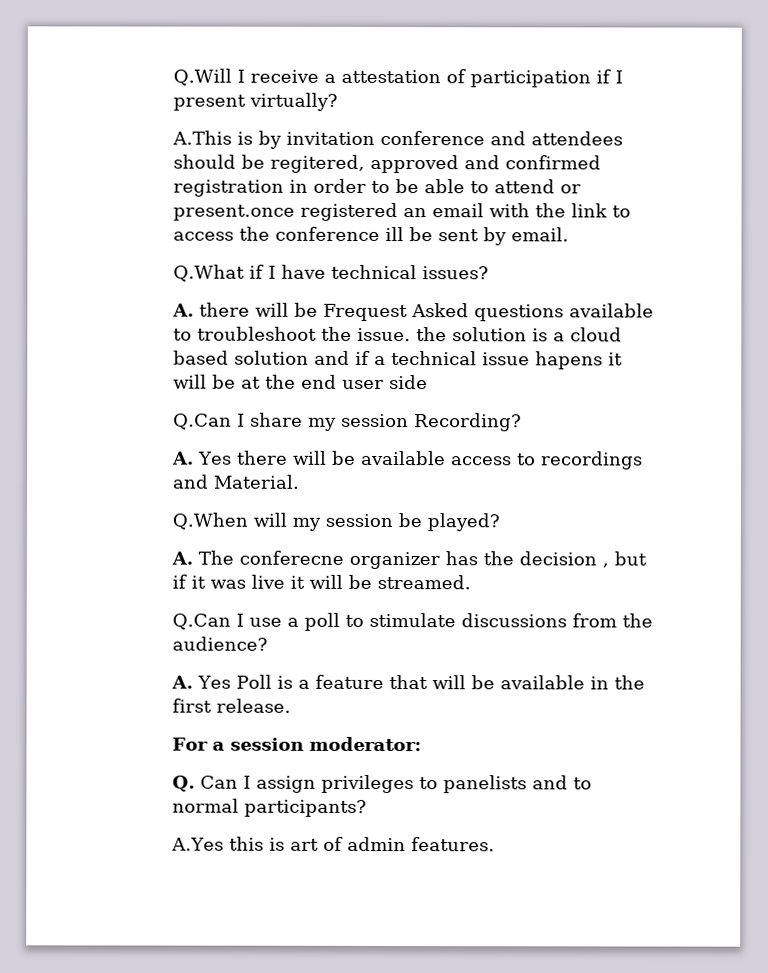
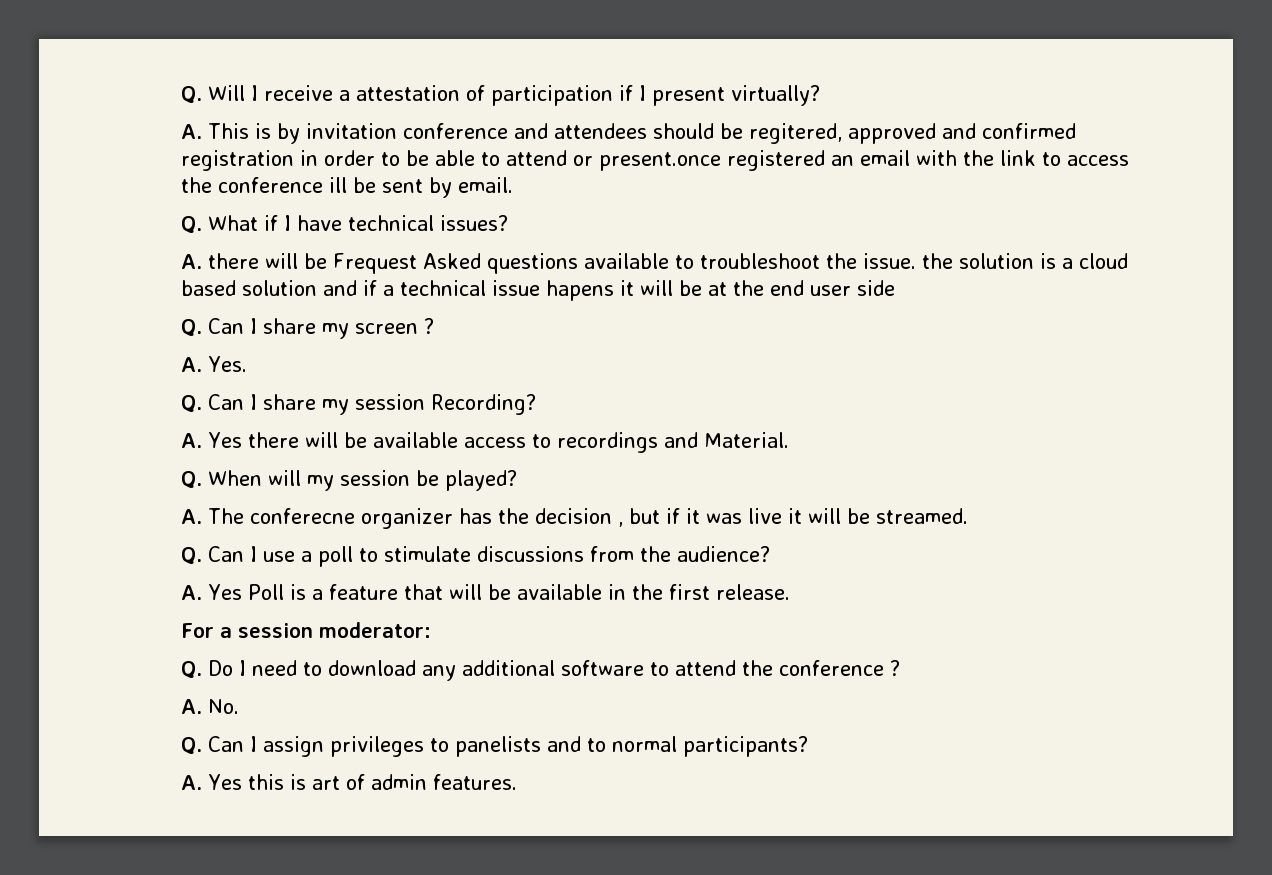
[173,68,233,86] Q.Will -> [180,85,245,104] Q. Will
[172,130,233,145] A.This -> [180,123,249,139] A. This
[173,264,246,282] Q.What -> [180,215,258,234] Q. What
[173,413,233,430] Q.Can -> [180,318,434,339] [180,356,247,372] [180,394,244,413] Q. Can I share my screen ? // A. Yes. // Q. Can
[172,512,249,530] Q.When -> [180,470,262,489] Q. When
[172,613,232,630] Q.Can -> [180,546,244,565] Q. Can
(423, 744) none -> [180,660,900,681] [180,699,239,714] // Q. Do I need to download any additional software to attend the conference ? // A. No.
[171,837,225,851] A.Yes -> [180,774,242,790] A. Yes

